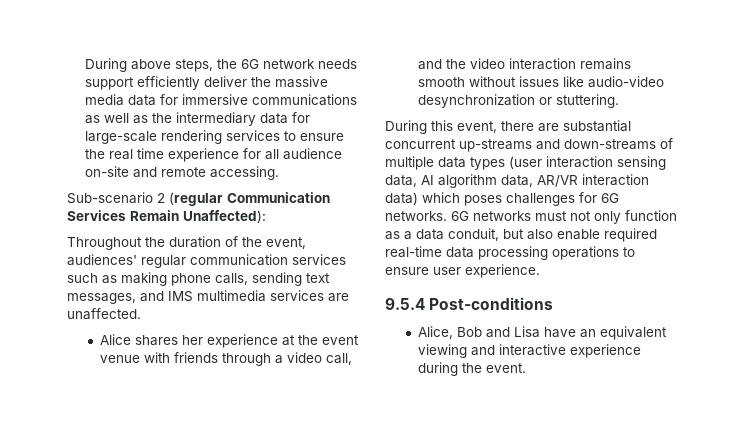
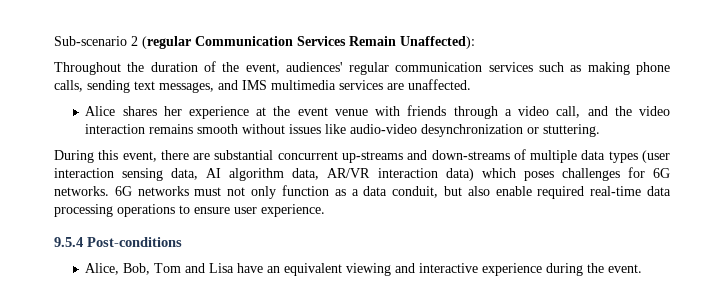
[85,58,358,72] [85,76,329,90] [85,94,358,106] [85,112,311,126] [85,130,345,144] [85,148,343,162] [85,166,280,180] During above steps, the 6G network needs support efficiently deliver the massive media data for immersive communications as well as the intermediary data for large-scale rendering services to ensure the real time experience for all audience on-site and remote accessing. // -> (54, 41) none
[456,327,482,337] Bob -> [123,263,182,275] Bob, Tom

